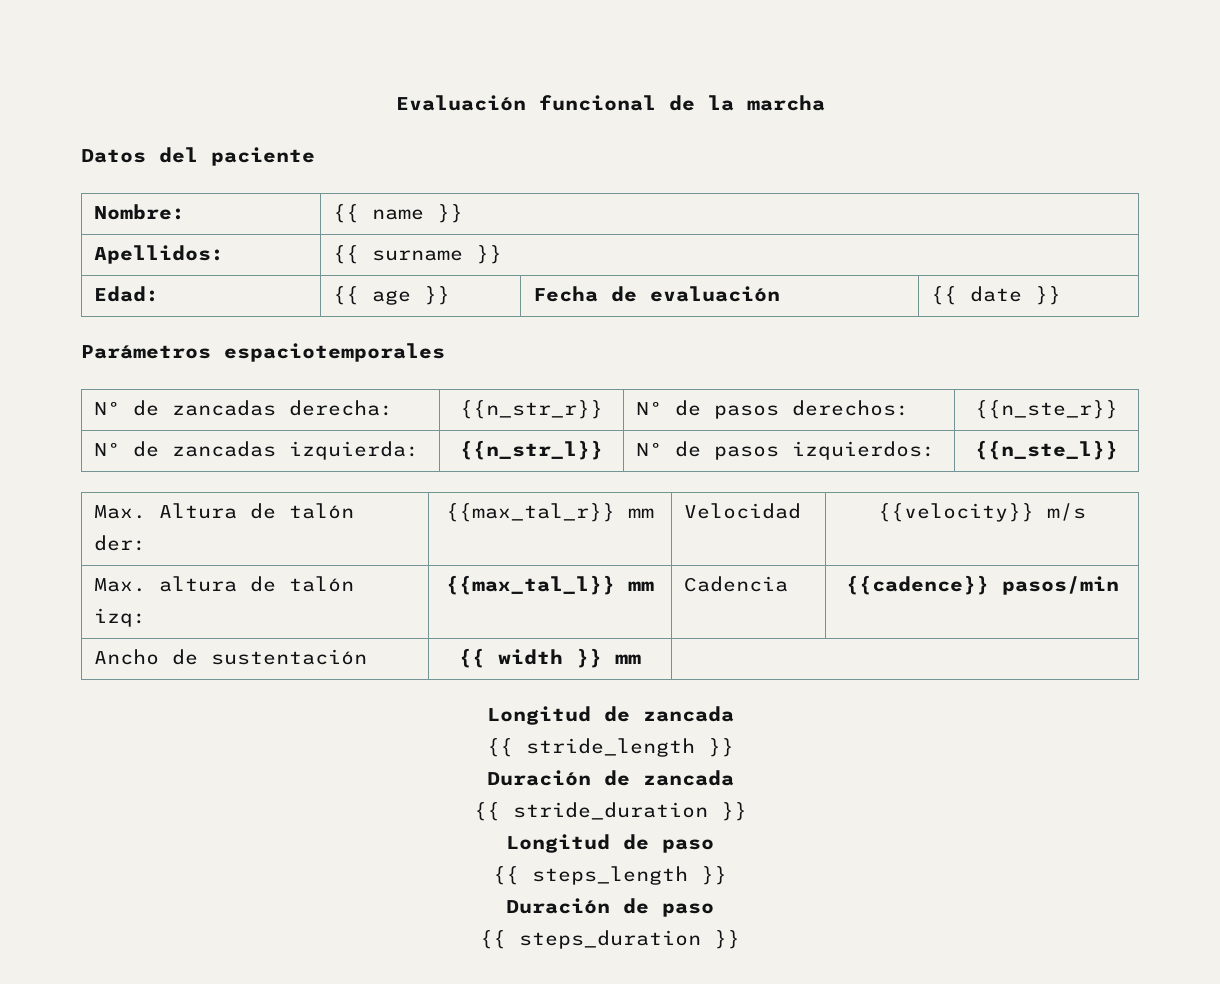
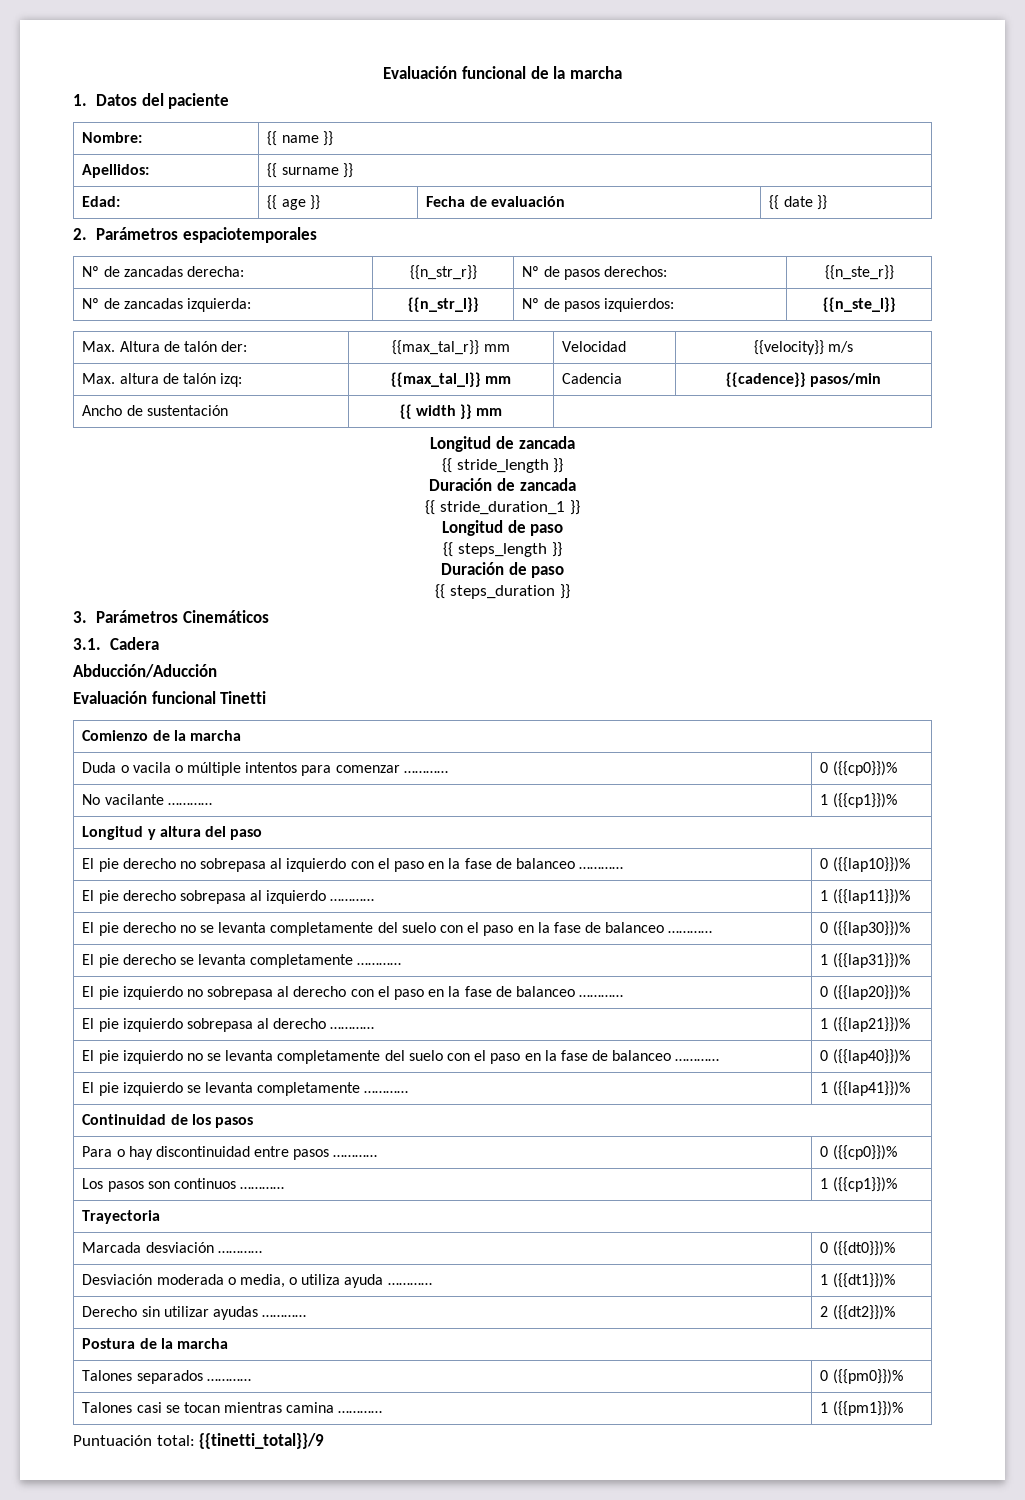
(825, 103) none -> [73,94,87,106] 1.
(1062, 295) none -> [73,228,87,240] 2.
[512,802,708,820] stride_duration -> [439,501,565,515] stride_duration_1
(740, 939) none -> [73,610,269,623] [73,637,159,650] [73,664,217,678] [73,691,267,704] [82,730,241,741] [82,762,448,776] [820,761,897,776] [82,794,212,805] [820,793,897,808] [82,826,263,840] [82,858,624,872] [820,857,910,872] [82,890,375,904] [820,889,910,904] [82,922,713,936] [820,921,910,936] [82,954,402,968] [820,953,910,968] [82,986,624,1000] [820,985,910,1000] [82,1018,375,1032] [820,1017,910,1032] [82,1050,720,1064] [820,1049,910,1064] [82,1082,409,1096] [820,1081,910,1096] [82,1114,253,1128] [82,1146,378,1160] [820,1145,897,1160] [82,1178,285,1192] [820,1177,897,1192] [82,1210,161,1224] [82,1242,262,1253] [820,1241,895,1256] [82,1274,432,1288] [820,1273,895,1288] [82,1306,307,1320] [820,1305,895,1320] [82,1338,228,1349] [82,1370,251,1384] [820,1369,903,1384] [82,1402,383,1413] [820,1401,903,1416] [73,1433,325,1449] // 3. Parámetros Cinemáticos // 3.1. Cadera // Abducción/Aducción // Evaluación funcional Tinetti // Comienzo de la marcha // Duda o vacila o múltiple intentos para comenzar ………… | 0 ({{cp0}})% // No vacilante ………… | 1 ({{cp1}})% // Longitud y altura del paso // El pie derecho no sobrepasa al izquierdo con el paso en la fase de balanceo ………… | 0 ({{lap10}})% // El pie derecho sobrepasa al izquierdo ………… | 1 ({{lap11}})% // El pie derecho no se levanta completamente del suelo con el paso en la fase de balanceo ………… | 0 ({{lap30}})% // El pie derecho se levanta completamente ………… | 1 ({{lap31}})% // El pie izquierdo no sobrepasa al derecho con el paso en la fase de balanceo ………… | 0 ({{lap20}})% // El pie izquierdo sobrepasa al derecho ………… | 1 ({{lap21}})% // El pie izquierdo no se levanta completamente del suelo con el paso en la fase de balanceo ………… | 0 ({{lap40}})% // El pie izquierdo se levanta completamente ………… | 1 ({{lap41}})% // Continuidad de los pasos // Para o hay discontinuidad entre pasos ………… | 0 ({{cp0}})% // Los pasos son continuos ………… | 1 ({{cp1}})% // Trayectoria // Marcada desviación ………… | 0 ({{dt0}})% // Desviación moderada o media, o utiliza ayuda ………… | 1 ({{dt1}})% // Derecho sin utilizar ayudas ………… | 2 ({{dt2}})% // Postura de la marcha // Talones separados ………… | 0 ({{pm0}})% // Talones casi se tocan mientras camina ………… | 1 ({{pm1}})% // Puntuación total: {{tinetti_total}}/9

